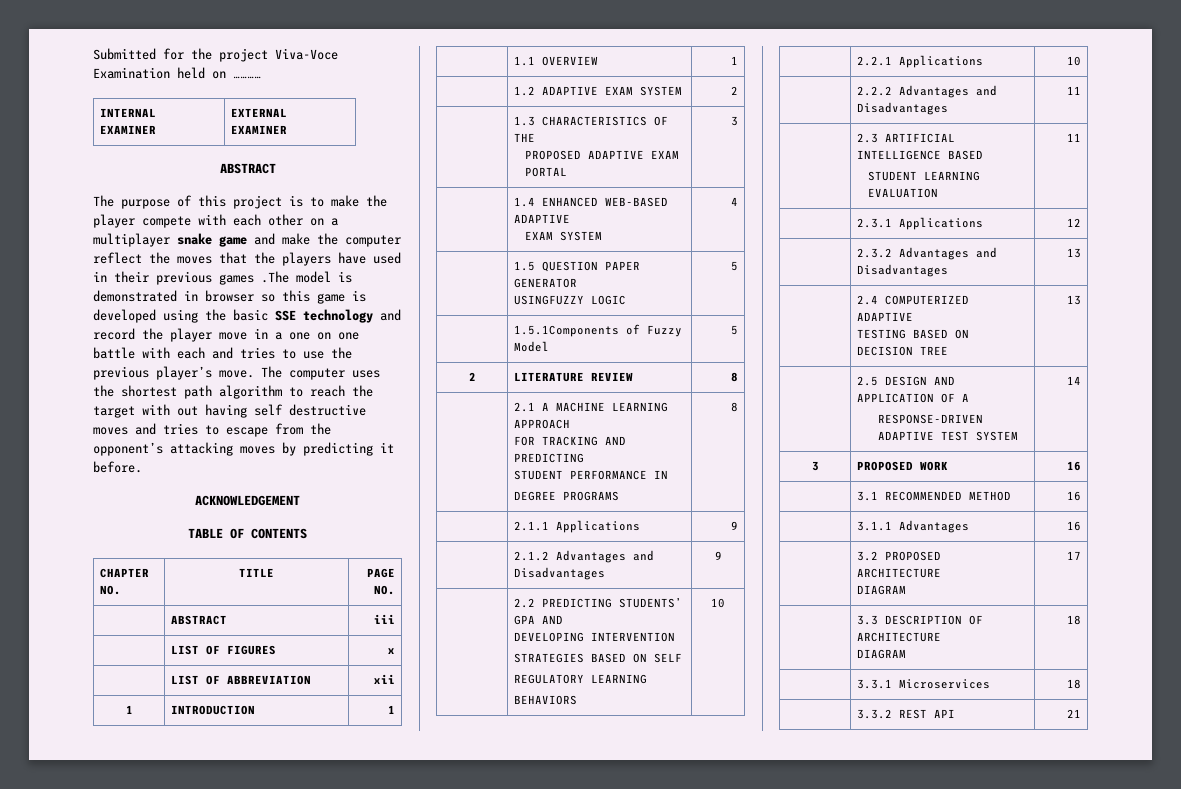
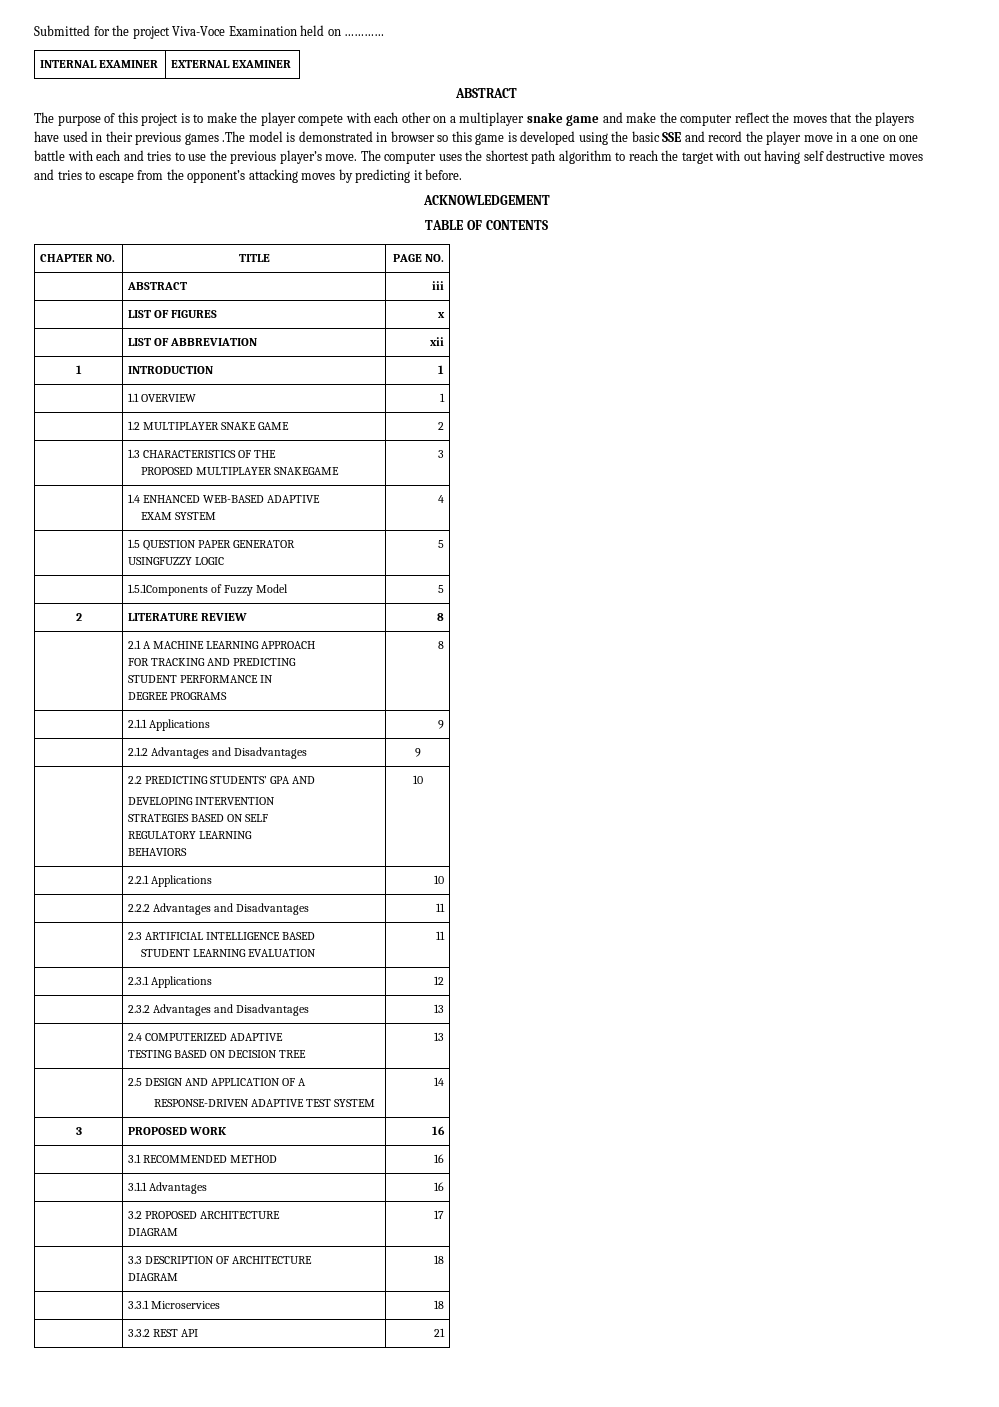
[303,309,373,323] technology -> (682, 137) none
[542,86,683,96] ADAPTIVE EXAM SYSTEM -> [142,422,290,430] MULTIPLAYER SNAKE GAME
[587,150,679,159] [524,167,567,177] ADAPTIVE EXAM PORTAL -> [195,467,339,475] MULTIPLAYER SNAKEGAME

